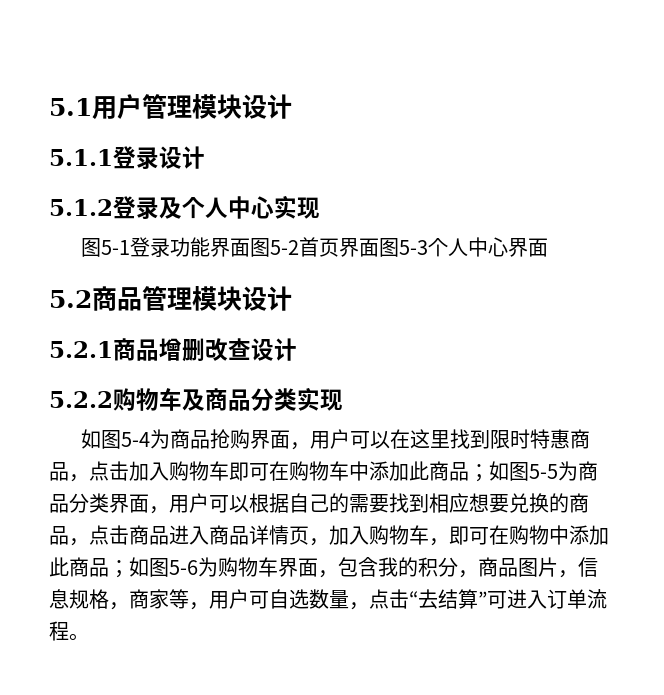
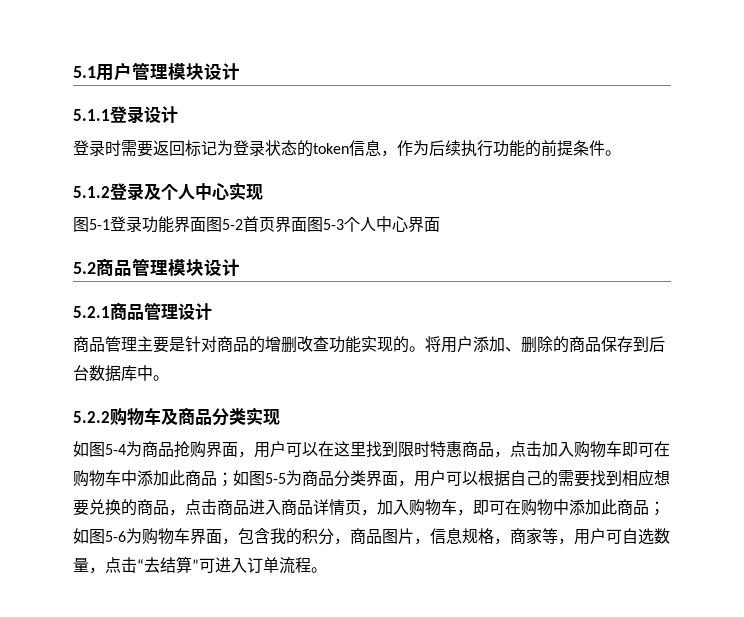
(205, 157) none -> [73,140,621,157] // 登录时需要返回标记为登录状态的token信息，作为后续执行功能的前提条件。
[159,338,297,362] 增删改查设计 -> [144,302,212,320] [73,336,665,353] [73,365,169,382] 管理设计 // 商品管理主要是针对商品的增删改查功能实现的。将用户添加、删除的商品保存到后台数据库中。

